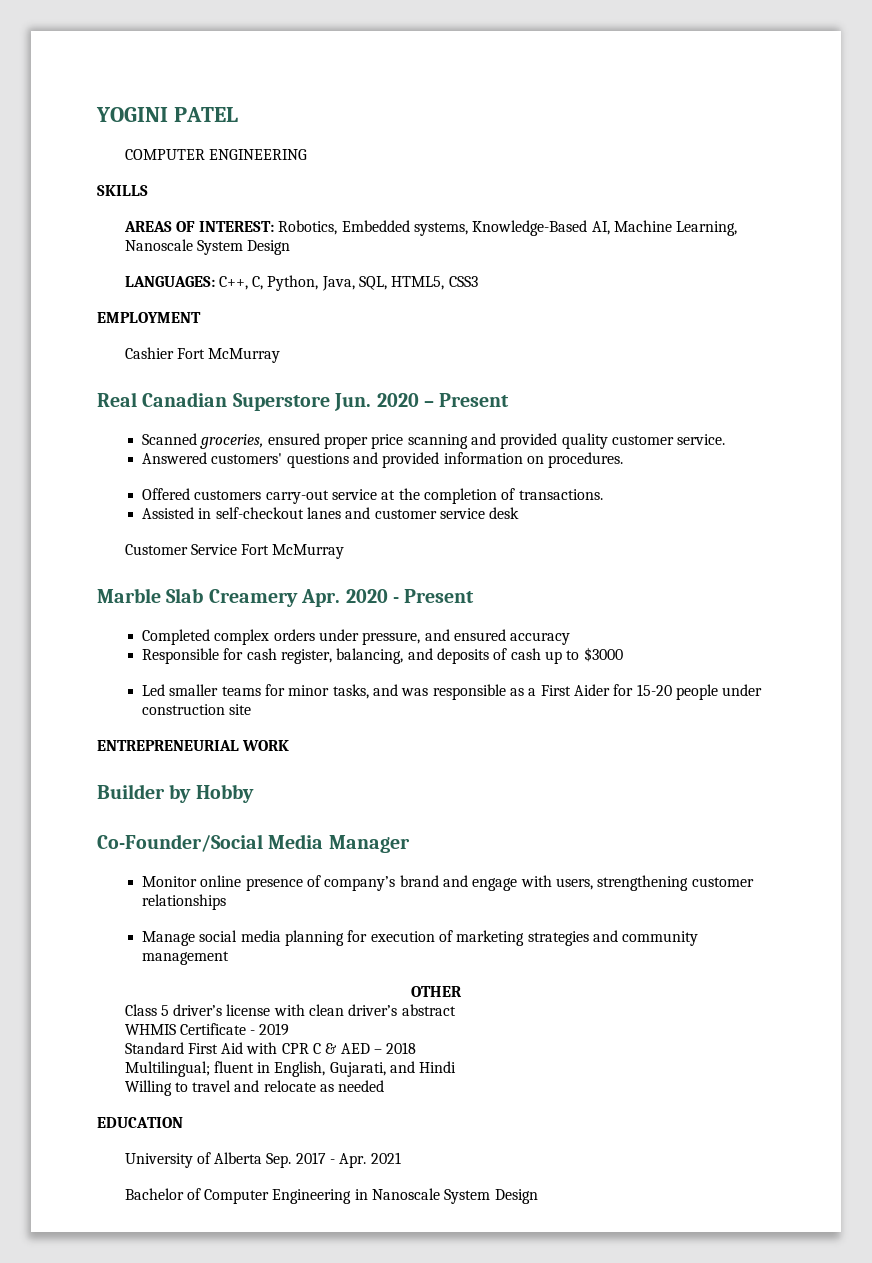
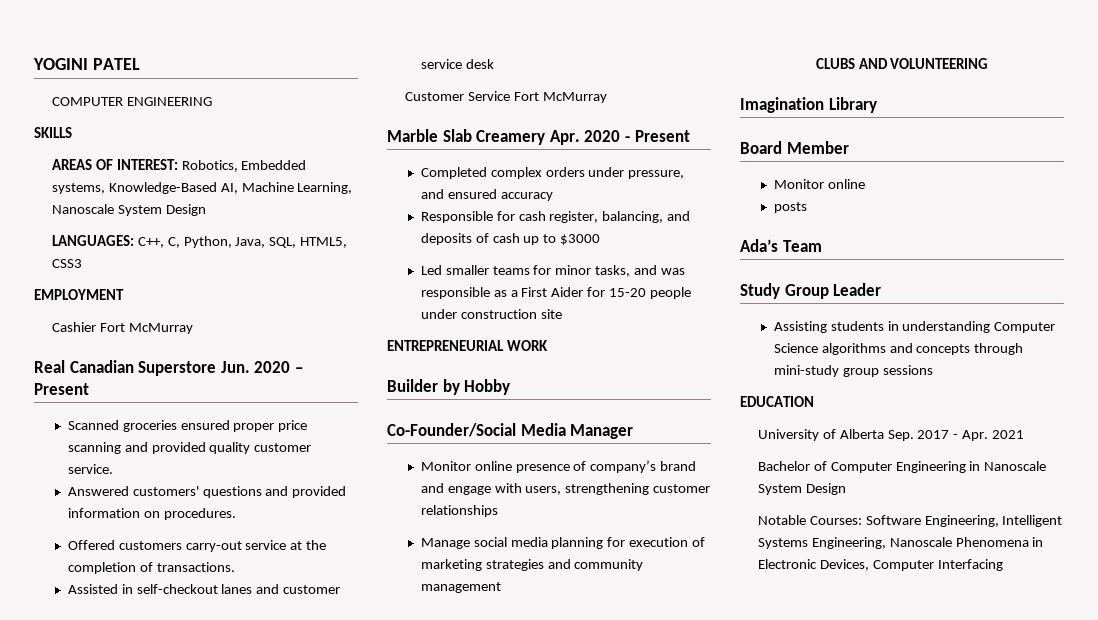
[200,434,264,449] groceries, -> [122,420,177,432] groceries
[411,986,462,997] [124,1004,456,1016] [124,1023,290,1036] [124,1042,417,1054] [124,1061,457,1077] [124,1080,385,1096] OTHER // Class 5 driver’s license with clean driver’s abstract // WHMIS Certificate - 2019 // Standard First Aid with CPR C & AED – 2018 // Multilingual; fluent in English, Gujarati, and Hindi // Willing to travel and relocate as needed -> [815,58,989,69] [740,97,877,113] [740,141,849,154] [773,179,865,189] [773,202,807,213] [740,239,822,252] [740,283,882,299] [773,321,1056,333] [773,343,1024,355] [773,365,933,377] CLUBS AND VOLUNTEERING // Imagination Library // Board Member // Monitor online // posts // Ada’s Team // Study Group Leader // Assisting students in understanding Computer Science algorithms and concepts through mini-study group sessions
(538, 1196) none -> [757,515,1063,527] [757,537,1044,549] [757,559,1003,571] // Notable Courses: Software Engineering, Intelligent Systems Engineering, Nanoscale Phenomena in Electronic Devices, Computer Interfacing

